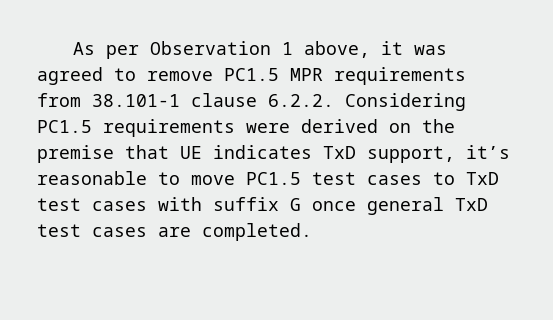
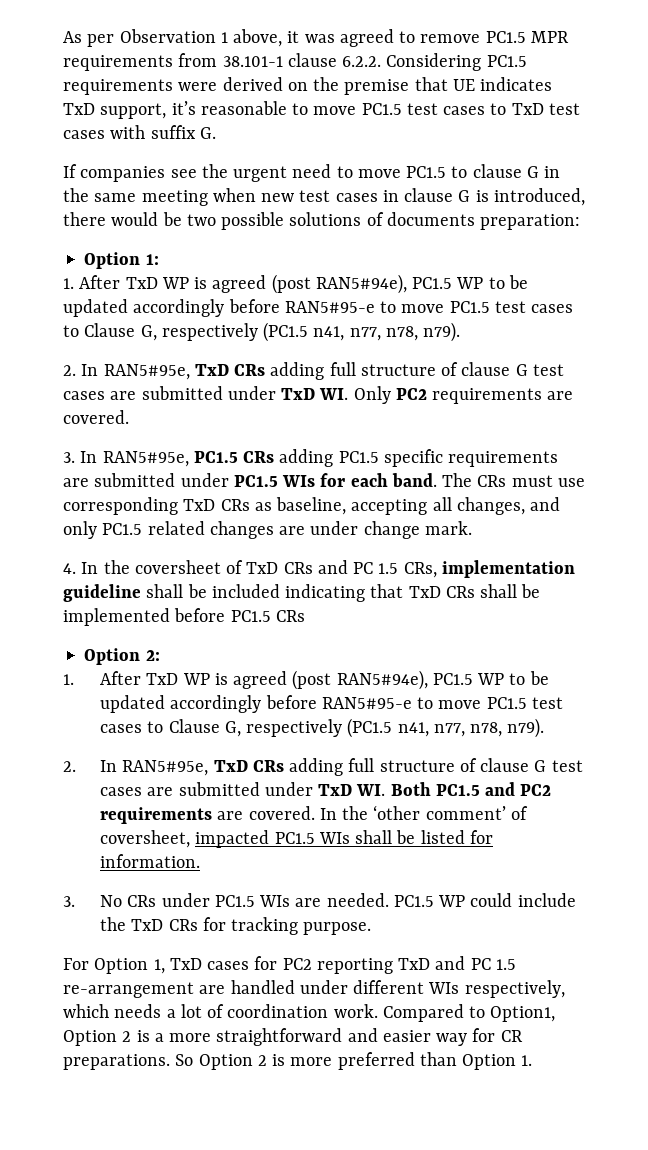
[290,197,488,215] [37,223,312,241] G once general TxD test cases are completed. -> [199,127,216,139] [63,164,561,182] [63,188,585,206] [63,212,581,230] [84,252,159,269] [63,274,528,294] [63,299,574,317] [63,322,461,342] [63,362,564,380] [63,386,574,404] [63,410,129,424] [63,449,559,467] [63,473,585,487] [63,497,561,515] [63,521,472,539] [63,560,575,578] [63,584,541,602] [63,608,305,626] [84,648,160,665] [63,670,549,690] [99,695,563,713] [99,718,545,738] [63,758,583,776] [99,782,552,796] [99,805,528,824] [99,830,493,848] [99,854,200,868] [63,893,576,907] [99,917,372,935] [63,956,516,974] [63,980,565,998] [63,1004,556,1022] [63,1028,523,1046] [63,1052,533,1070] G. // If companies see the urgent need to move PC1.5 to clause G in the same meeting when new test cases in clause G is introduced, there would be two possible solutions of documents preparation: // Option 1: // 1. After TxD WP is agreed (post RAN5#94e), PC1.5 WP to be updated accordingly before RAN5#95-e to move PC1.5 test cases to Clause G, respectively (PC1.5 n41, n77, n78, n79). // 2. In RAN5#95e, TxD CRs adding full structure of clause G test cases are submitted under TxD WI. Only PC2 requirements are covered. // 3. In RAN5#95e, PC1.5 CRs adding PC1.5 specific requirements are submitted under PC1.5 WIs for each band. The CRs must use corresponding TxD CRs as baseline, accepting all changes, and only PC1.5 related changes are under change mark. // 4. In the coversheet of TxD CRs and PC 1.5 CRs, implementation guideline shall be included indicating that TxD CRs shall be implemented before PC1.5 CRs // Option 2: // 1. After TxD WP is agreed (post RAN5#94e), PC1.5 WP to be updated accordingly before RAN5#95-e to move PC1.5 test cases to Clause G, respectively (PC1.5 n41, n77, n78, n79). // 2. In RAN5#95e, TxD CRs adding full structure of clause G test cases are submitted under TxD WI. Both PC1.5 and PC2 requirements are covered. In the ‘other comment’ of coversheet, impacted PC1.5 WIs shall be listed for information. // 3. No CRs under PC1.5 WIs are needed. PC1.5 WP could include the TxD CRs for tracking purpose. // For Option 1, TxD cases for PC2 reporting TxD and PC 1.5 re-arrangement are handled under different WIs respectively, which needs a lot of coordination work. Compared to Option1, Option 2 is a more straightforward and easier way for CR preparations. So Option 2 is more preferred than Option 1.

